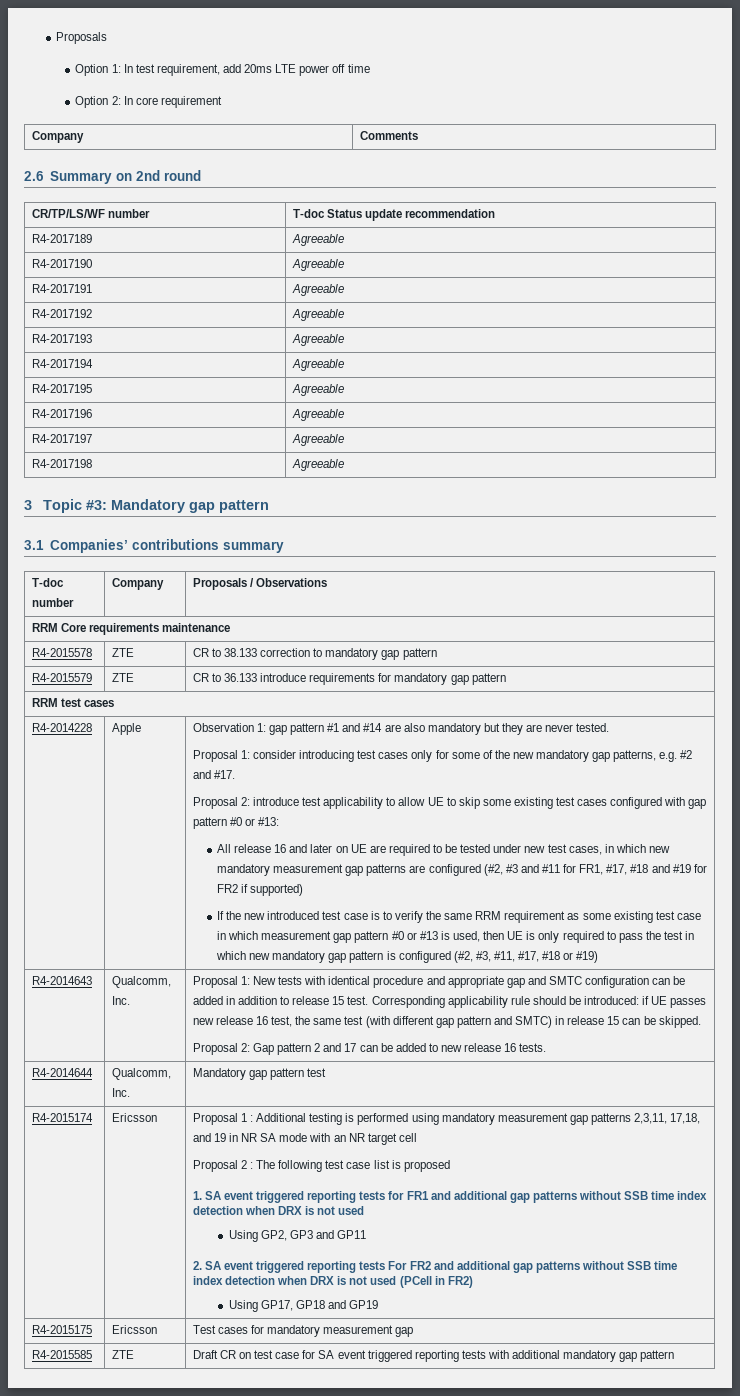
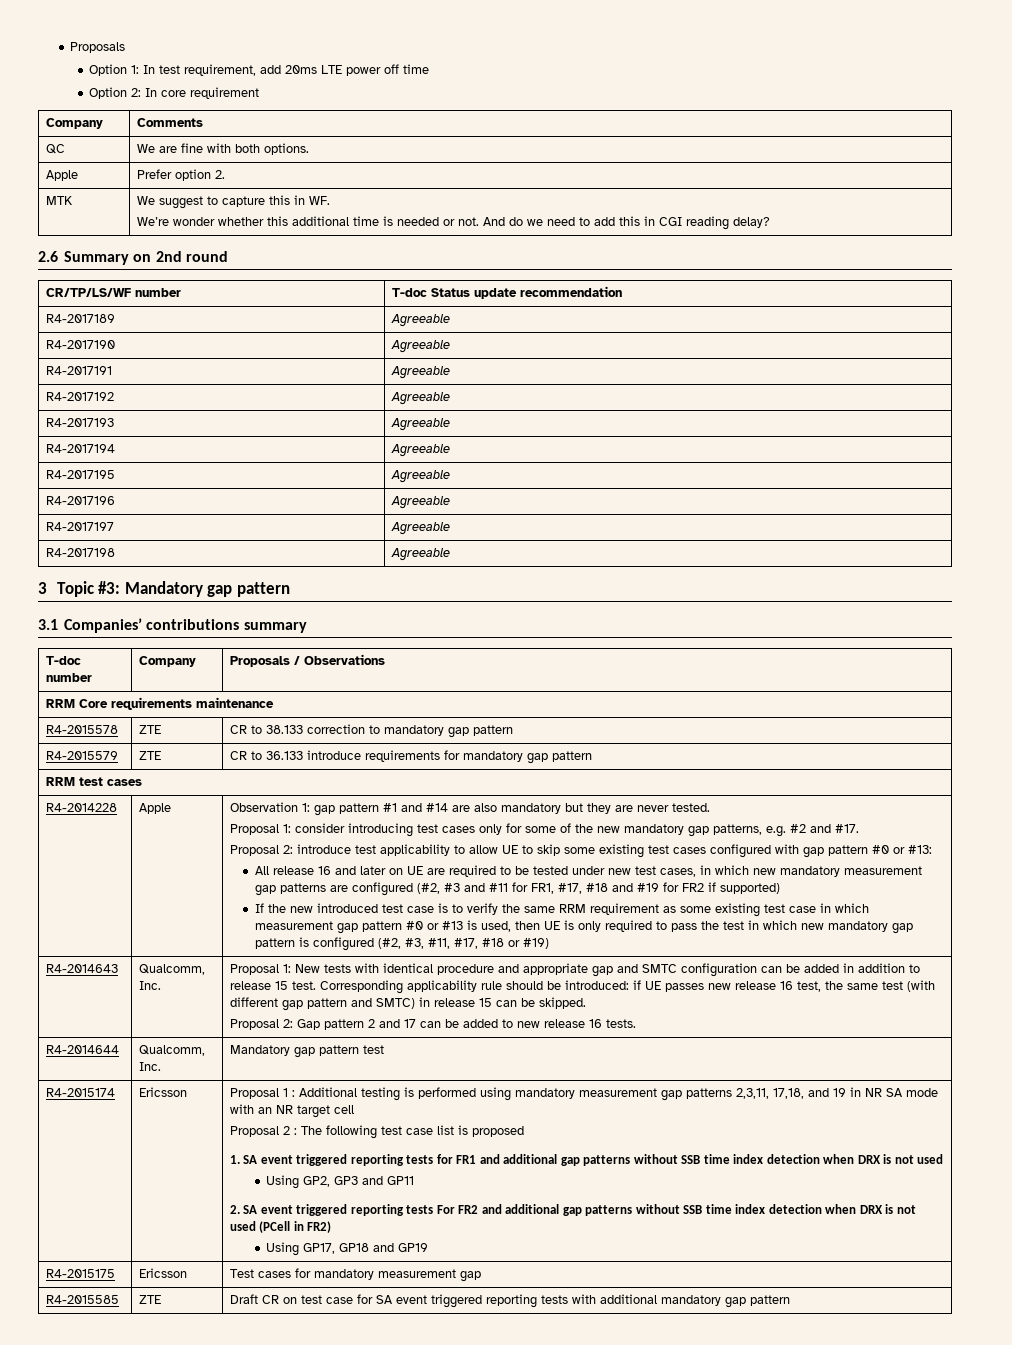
(418, 135) none -> [45,144,65,154] [136,143,309,155] [45,170,78,181] [136,169,225,181] [45,196,73,205] [136,195,330,209] [136,216,770,230] // QC | We are fine with both options. // Apple | Prefer option 2. // MTK | We suggest to capture this in WF. // We’re wonder whether this additional time is needed or not. And do we need to add this in CGI reading delay?

